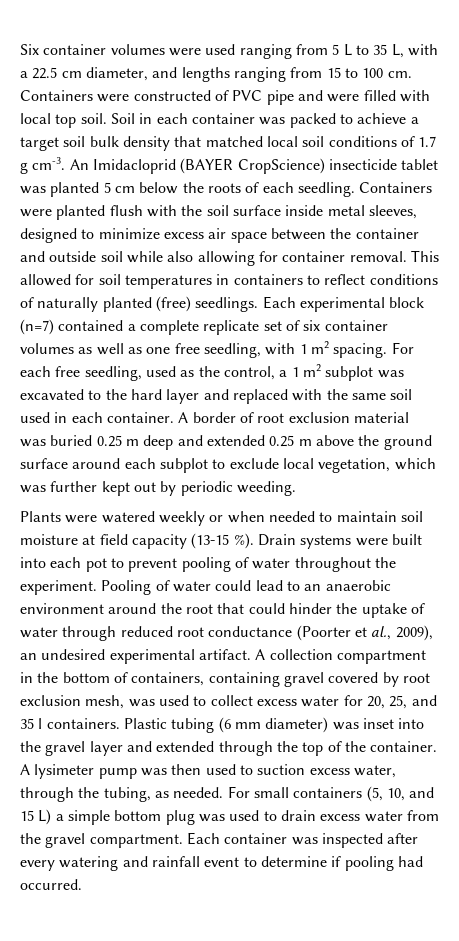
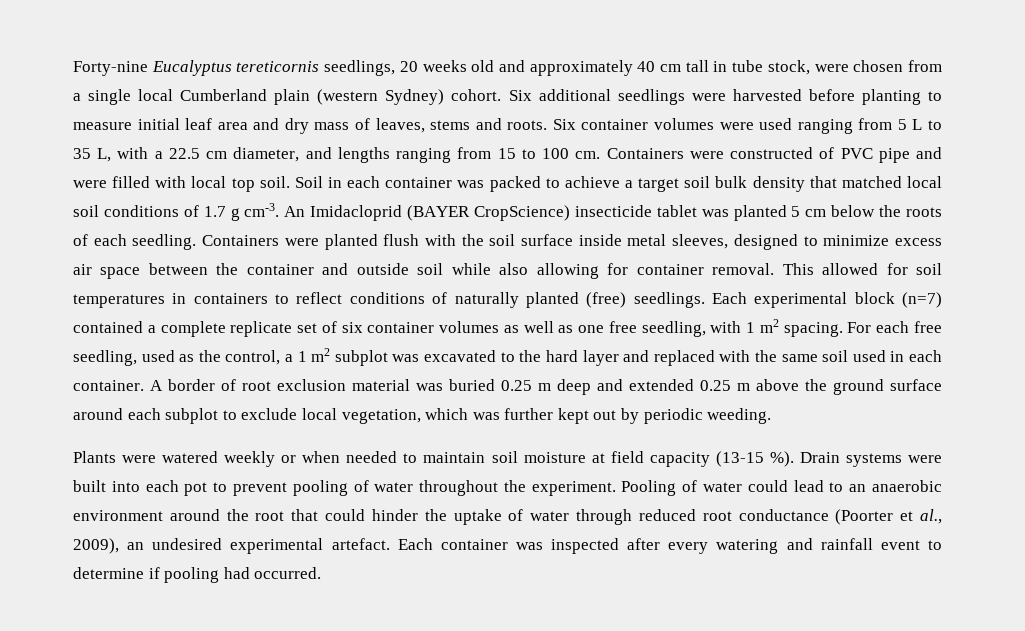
(20, 49) none -> [73,60,943,76] [73,89,943,105] [73,118,548,134] Forty-nine Eucalyptus tereticornis seedlings, 20 weeks old and approximately 40 cm tall in tube stock, were chosen from a single local Cumberland plain (western Sydney) cohort. Six additional seedlings were harvested before planting to measure initial leaf area and dry mass of leaves, stems and roots.
[198,649,426,664] [20,672,430,687] [20,695,437,709] [20,717,425,733] [20,741,438,756] [20,764,396,779] [20,786,435,802] [20,809,439,825] [20,833,183,848] artifact. A collection compartment in the bottom of containers, containing gravel covered by root exclusion mesh, was used to collect excess water for 20, 25, and 35 l containers. Plastic tubing (6 mm diameter) was inset into the gravel layer and extended through the top of the container. A lysimeter pump was then used to suction excess water, through the tubing, as needed. For small containers (5, 10, and 15 L) a simple bottom plug was used to drain excess water from the gravel compartment. -> [331,538,390,550] artefact.

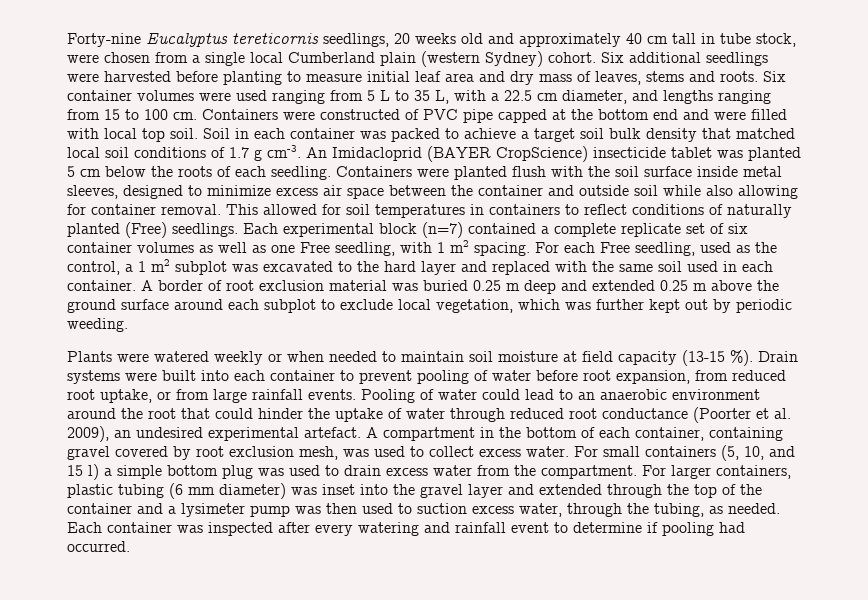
(910, 155) none -> [498,109,678,123] capped at the bottom end
[586,292,627,308] (free) -> [125,222,167,238] (Free)
[608,321,637,333] free -> [300,242,330,253] Free
[914,321,943,333] free -> [600,242,630,253] Free
[184,482,208,496] pot -> [270,370,335,381] container
[419,480,616,496] throughout the experiment. -> [536,370,786,384] [67,389,356,403] before root expansion, from reduced root uptake, or from large rainfall events.
[920,509,943,524] al., -> [774,408,791,419] al.
(390, 544) none -> [366,427,783,441] [67,445,795,461] [67,464,791,480] [67,483,762,499] [67,503,780,517] A compartment in the bottom of each container, containing gravel covered by root exclusion mesh, was used to collect excess water. For small containers (5, 10, and 15 l) a simple bottom plug was used to drain excess water from the compartment. For larger containers, plastic tubing (6 mm diameter) was inset into the gravel layer and extended through the top of the container and a lysimeter pump was then used to suction excess water, through the tubing, as needed.

